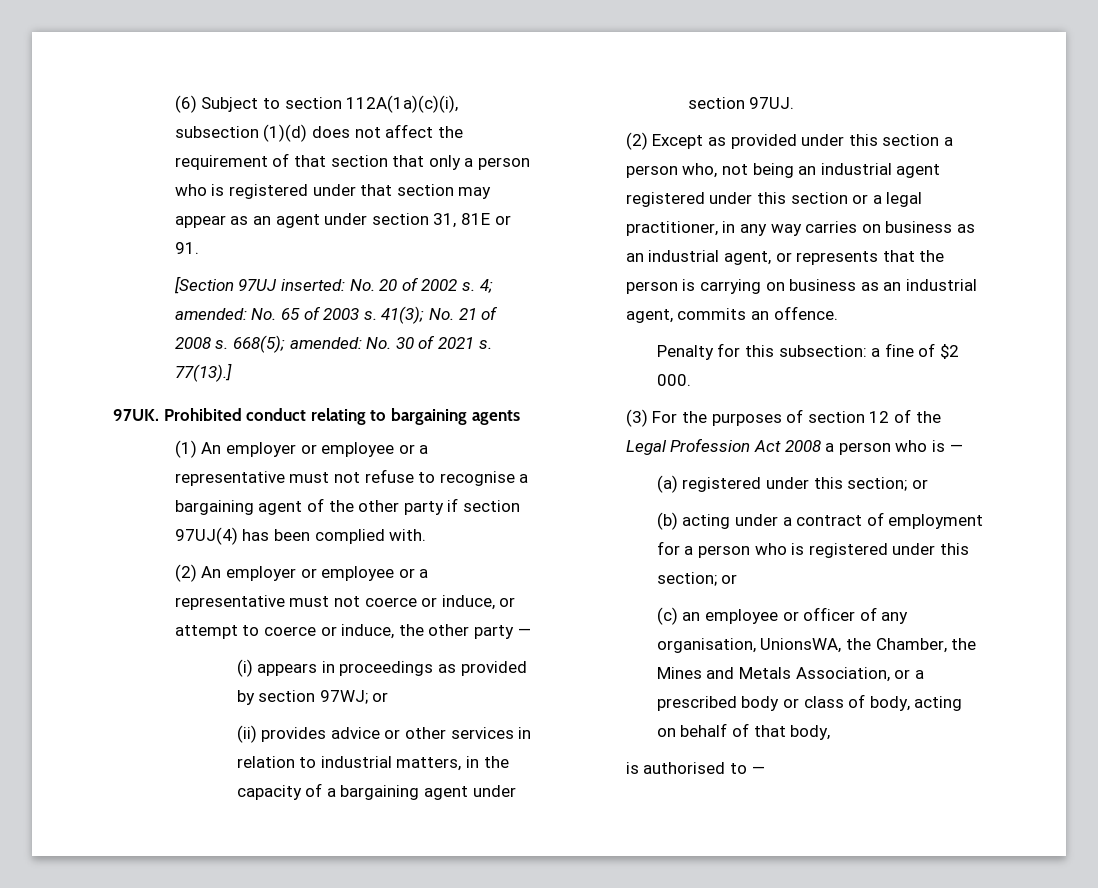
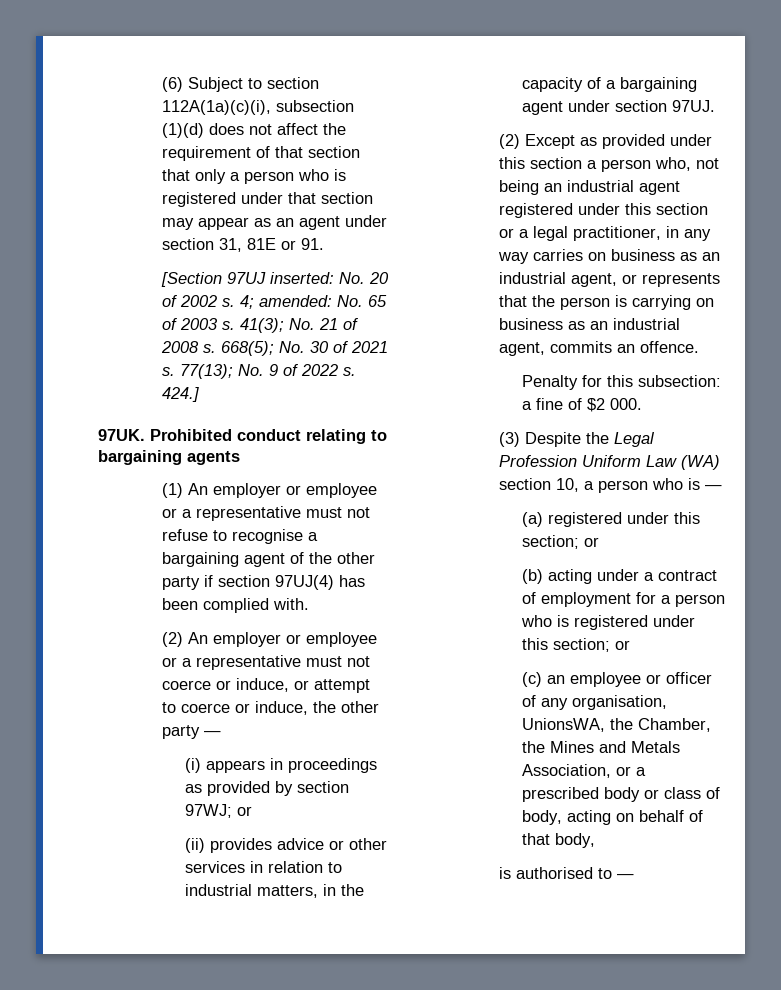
[289,337,362,349] amended: -> (274, 348) none
[174,363,232,382] 77(13).] -> [179,364,356,379] [161,387,199,402] 77(13); No. 9 of 2022 s. 424.]
[652,409,941,426] [625,438,821,455] For the purposes of section 12 of the Legal Profession Act 2008 -> [524,432,655,447] [498,455,720,470] [498,478,579,492] Despite the Legal Profession Uniform Law (WA) section 10,

